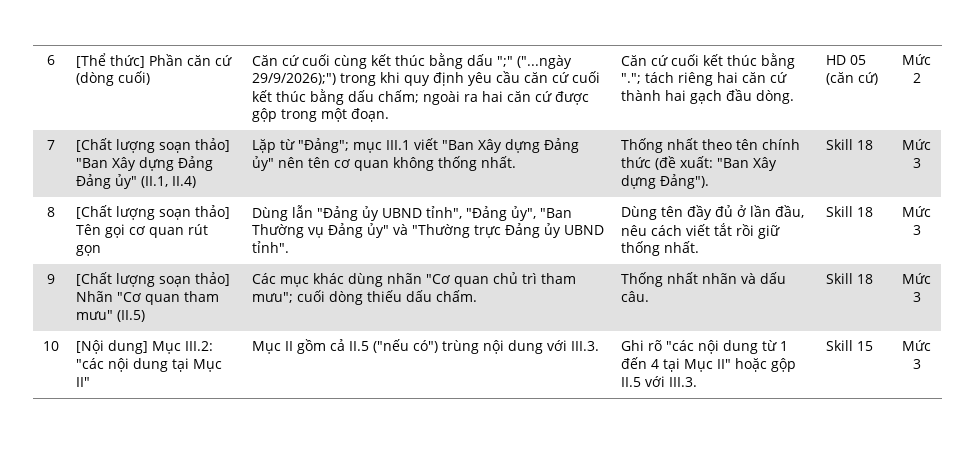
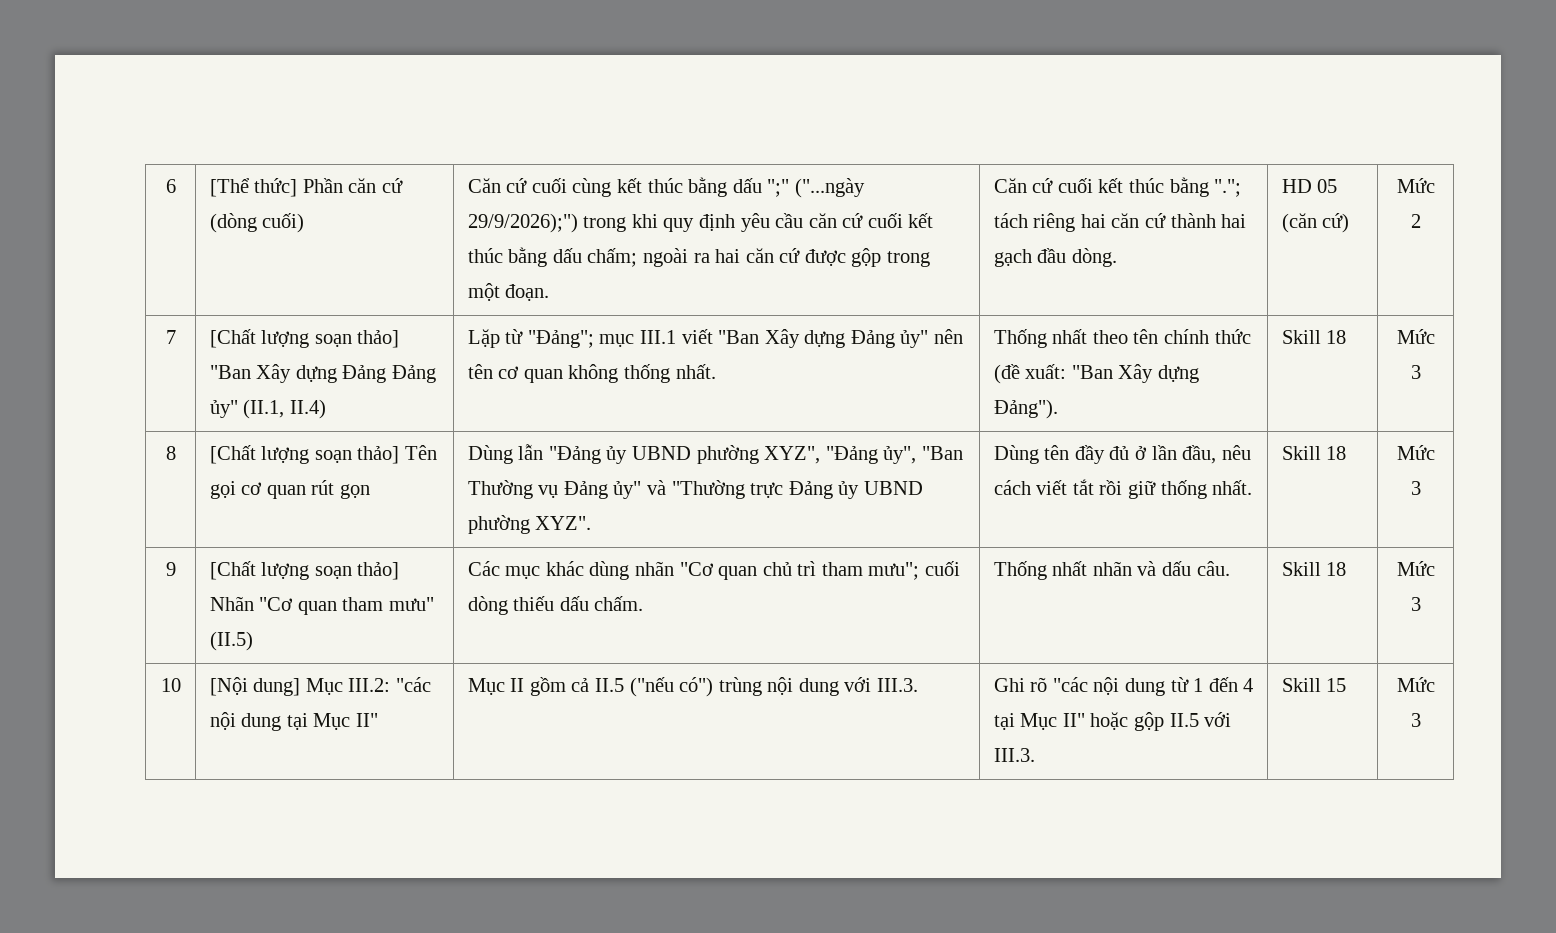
[425,206,462,219] tỉnh", -> [696,445,821,464] phường XYZ",
[251,241,289,253] tỉnh". -> [467,515,592,534] phường XYZ".

